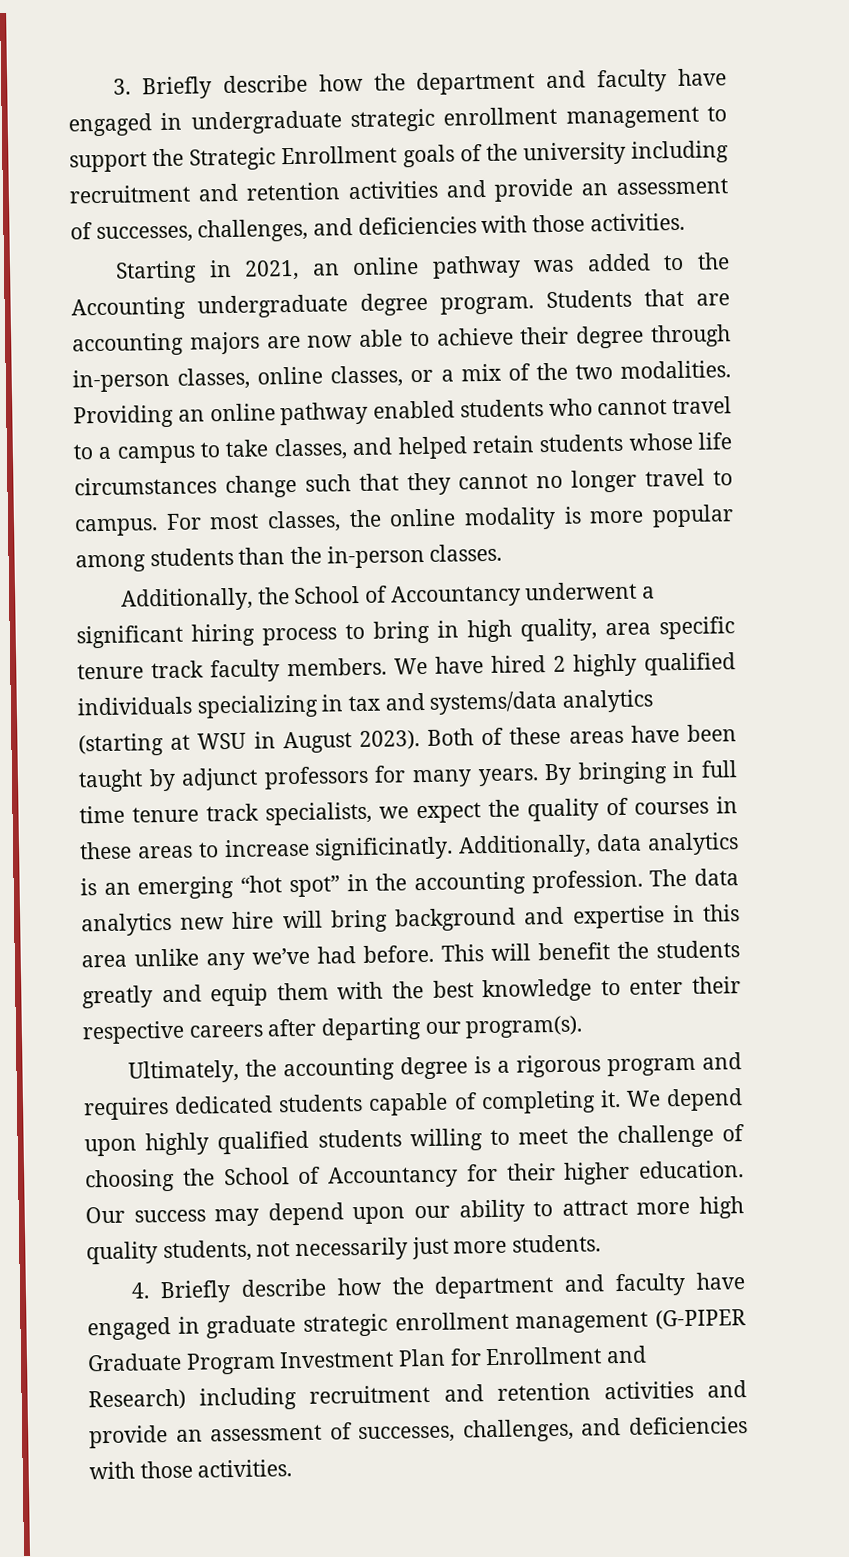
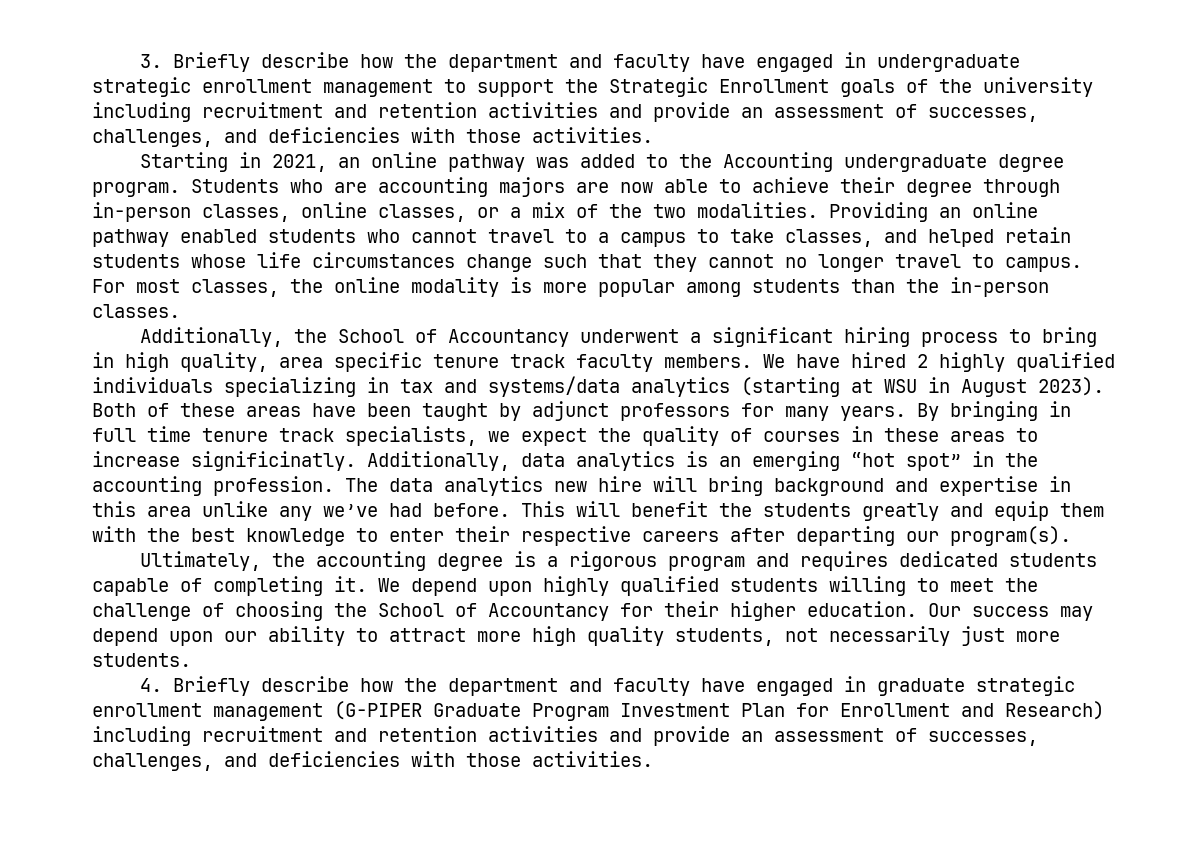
[644,288,684,307] that -> [290,179,323,193] who

